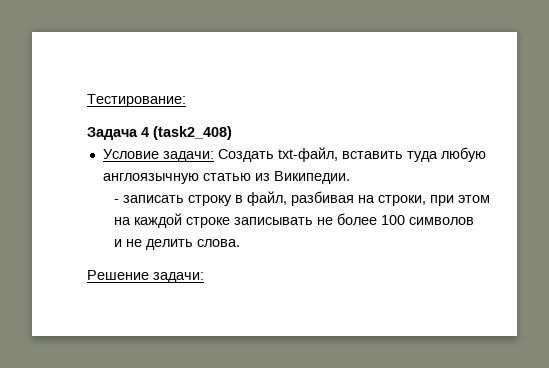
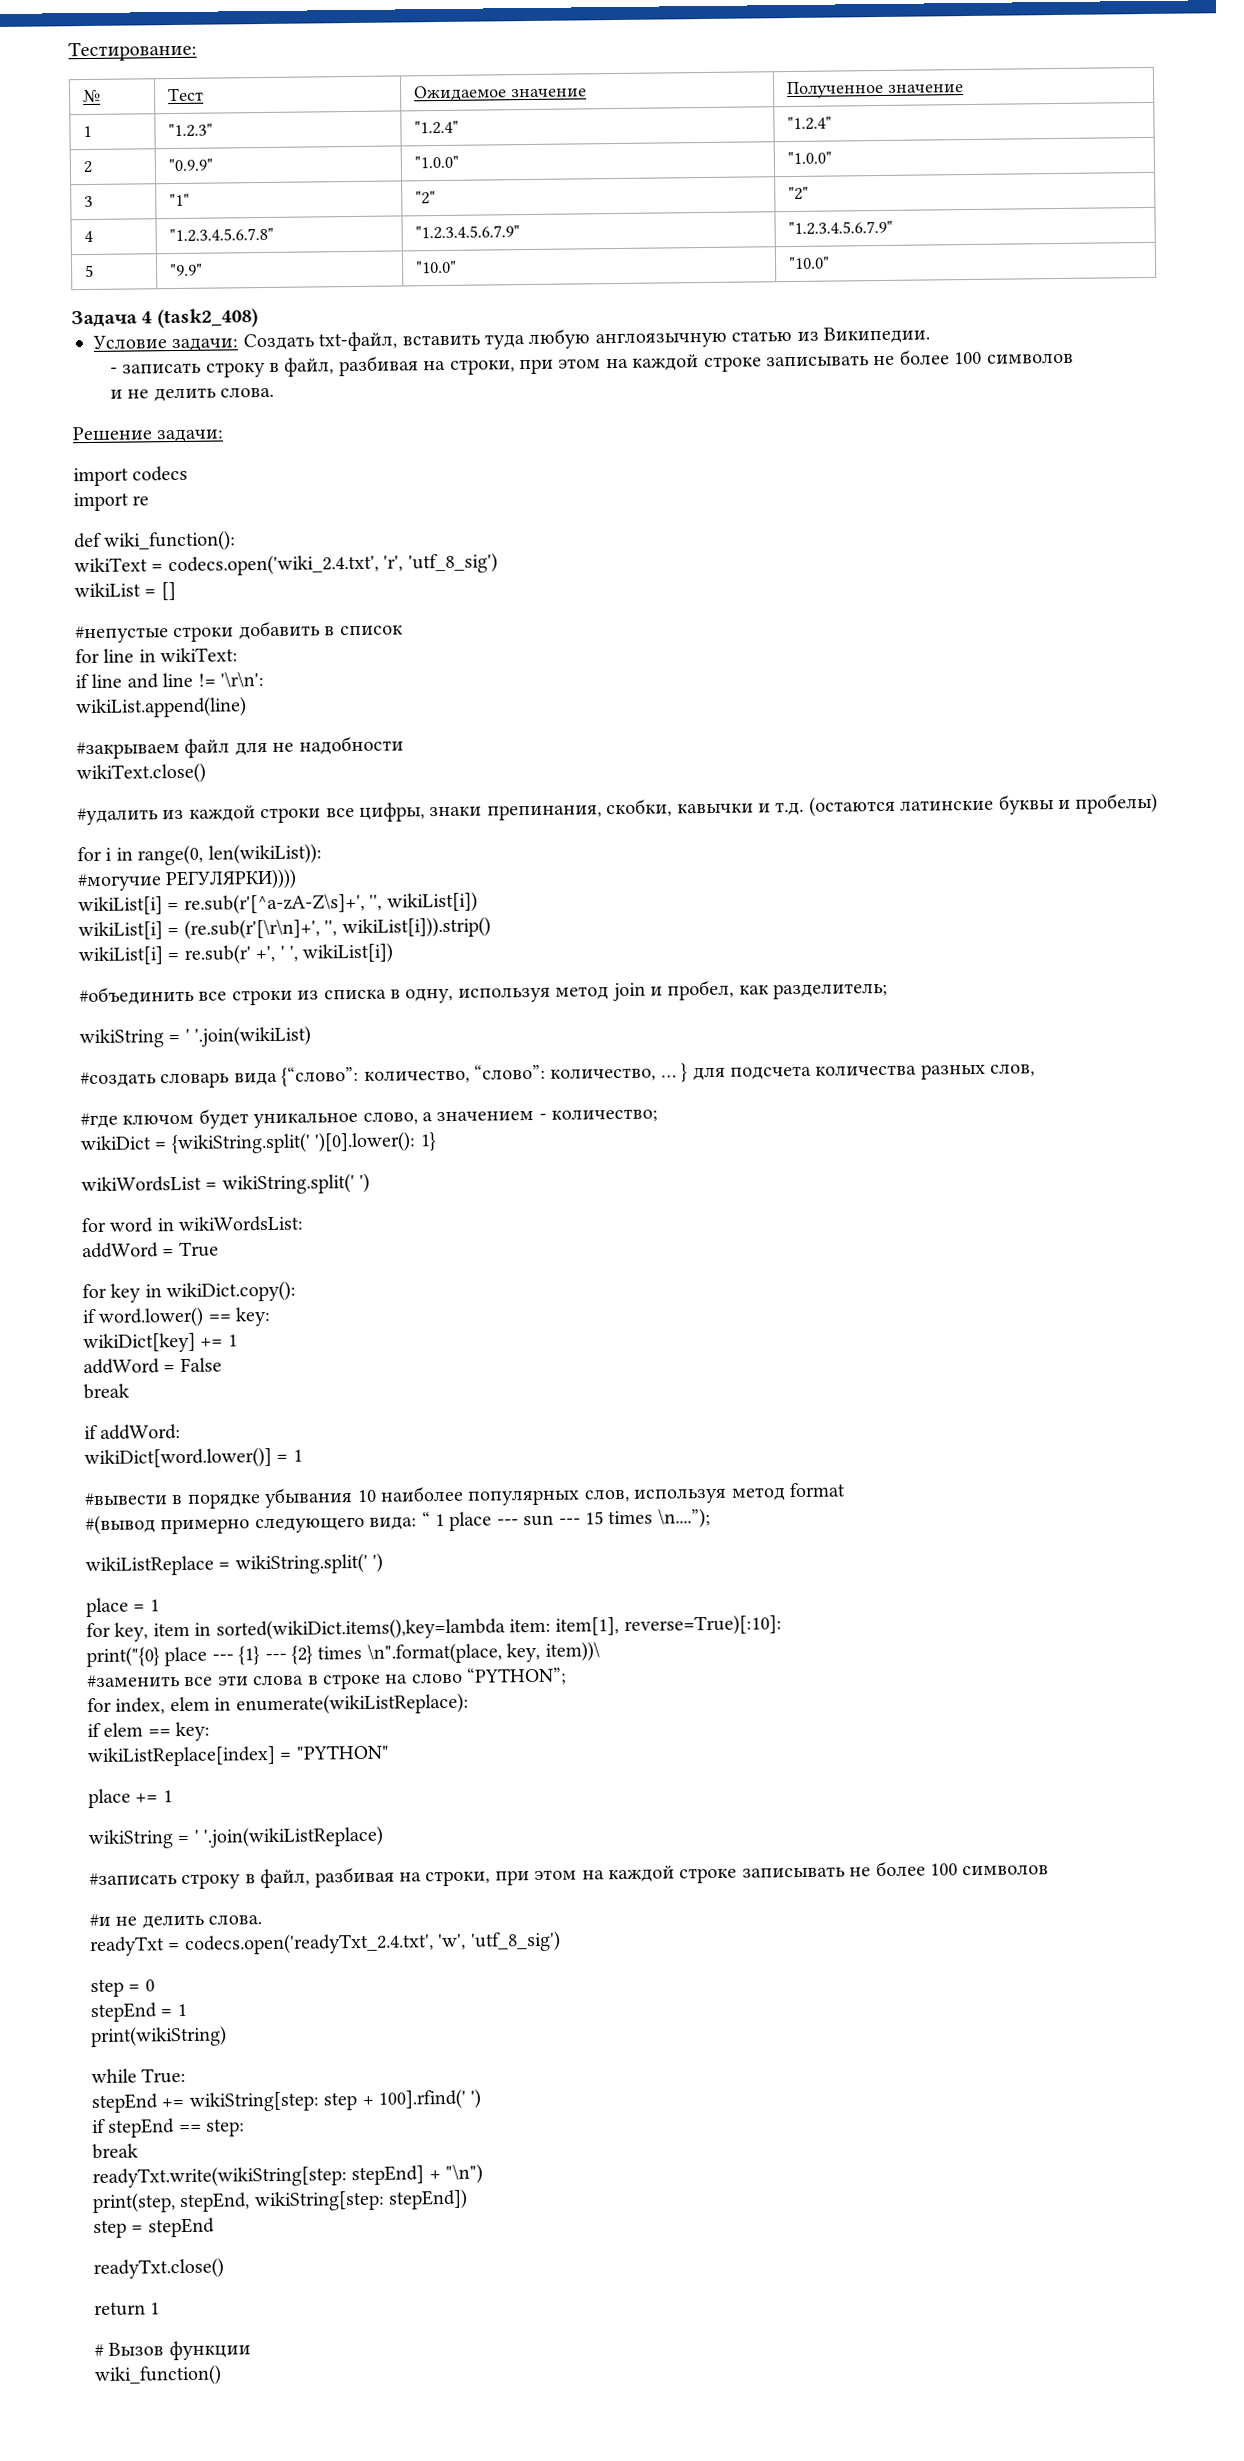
(186, 100) none -> [83,89,102,104] [168,87,205,102] [414,85,588,102] [786,80,965,99] [83,125,93,138] [168,123,214,138] [414,120,460,135] [787,116,833,131] [83,160,93,174] [168,158,214,172] [414,155,460,169] [787,151,833,165] [84,195,94,208] [169,193,191,207] [415,191,437,205] [788,186,810,201] [84,230,94,243] [169,227,275,243] [415,225,521,240] [788,220,894,236] [85,264,95,278] [170,263,204,277] [415,260,458,274] [788,256,831,270] // № | Тест | Ожидаемое значение | Полученное значение // 1 | "1.2.3" | "1.2.4" | "1.2.4" // 2 | "0.9.9" | "1.0.0" | "1.0.0" // 3 | "1" | "2" | "2" // 4 | "1.2.3.4.5.6.7.8" | "1.2.3.4.5.6.7.9" | "1.2.3.4.5.6.7.9" // 5 | "9.9" | "10.0" | "10.0"
(204, 277) none -> [73,465,189,487] [73,492,150,512] [74,530,237,552] [74,552,498,577] [74,582,176,601] [75,620,403,644] [75,647,239,664] [75,671,264,689] [75,696,247,719] [76,735,404,760] [76,762,206,785] [77,792,1159,826] [77,843,322,866] [77,868,298,892] [78,891,478,916] [78,916,491,941] [78,942,394,966] [79,979,889,1006] [79,1025,312,1049] [80,1063,1036,1089] [80,1108,659,1129] [80,1131,437,1155] [81,1172,371,1195] [81,1215,304,1233] [82,1241,219,1259] [82,1280,297,1303] [82,1306,272,1328] [83,1332,238,1354] [83,1357,222,1375] [83,1383,130,1400] [84,1424,182,1440] [84,1446,303,1470] [84,1482,846,1509] [85,1508,711,1536] [85,1552,384,1577] [86,1597,160,1618] [86,1614,782,1642] [86,1641,600,1668] [87,1666,568,1690] [87,1692,469,1716] [87,1721,211,1742] [87,1744,389,1768] [88,1788,173,1809] [88,1825,384,1850] [89,1860,1050,1890] [89,1913,263,1929] [89,1930,561,1957] [90,1978,155,1998] [90,2002,187,2023] [91,2025,227,2048] [91,2067,187,2084] [91,2088,482,2114] [92,2118,246,2138] [92,2143,139,2160] [92,2163,484,2189] [92,2188,469,2214] [93,2217,215,2239] [93,2257,224,2280] [94,2301,161,2317] [94,2340,251,2361] [94,2364,222,2387] // import codecs // import re // def wiki_function(): // wikiText = codecs.open('wiki_2.4.txt', 'r', 'utf_8_sig') // wikiList = [] // #непустые строки добавить в список // for line in wikiText: // if line and line != '\r\n': // wikiList.append(line) // #закрываем файл для не надобности // wikiText.close() // #удалить из каждой строки все цифры, знаки препинания, скобки, кавычки и т.д. (остаются латинские буквы и пробелы) // for i in range(0, len(wikiList)): // #могучие РЕГУЛЯРКИ)))) // wikiList[i] = re.sub(r'[^a-zA-Z\s]+', '', wikiList[i]) // wikiList[i] = (re.sub(r'[\r\n]+', '', wikiList[i])).strip() // wikiList[i] = re.sub(r' +', ' ', wikiList[i]) // #объединить все строки из списка в одну, используя метод join и пробел, как разделитель; // wikiString = ' '.join(wikiList) // #создать словарь вида {“слово”: количество, “слово”: количество, … } для подсчета количества разных слов, // #где ключом будет уникальное слово, а значением - количество; // wikiDict = {wikiString.split(' ')[0].lower(): 1} // wikiWordsList = wikiString.split(' ') // for word in wikiWordsList: // addWord = True // for key in wikiDict.copy(): // if word.lower() == key: // wikiDict[key] += 1 // addWord = False // break // if addWord: // wikiDict[word.lower()] = 1 // #вывести в порядке убывания 10 наиболее популярных слов, используя метод format // #(вывод примерно следующего вида: “ 1 place --- sun --- 15 times \n....”); // wikiListReplace = wikiString.split(' ') // place = 1 // for key, item in sorted(wikiDict.items(),key=lambda item: item[1], reverse=True)[:10]: // print("{0} place --- {1} --- {2} times \n".format(place, key, item))\ // #заменить все эти слова в строке на слово “PYTHON”; // for index, elem in enumerate(wikiListReplace): // if elem == key: // wikiListReplace[index] = "PYTHON" // place += 1 // wikiString = ' '.join(wikiListReplace) // #записать строку в файл, разбивая на строки, при этом на каждой строке записывать не более 100 символов // #и не делить слова. // readyTxt = codecs.open('readyTxt_2.4.txt', 'w', 'utf_8_sig') // step = 0 // stepEnd = 1 // print(wikiString) // while True: // stepEnd += wikiString[step: step + 100].rfind(' ') // if stepEnd == step: // break // readyTxt.write(wikiString[step: stepEnd] + "\n") // print(step, stepEnd, wikiString[step: stepEnd]) // step = stepEnd // readyTxt.close() // return 1 // # Вызов функции // wiki_function()

